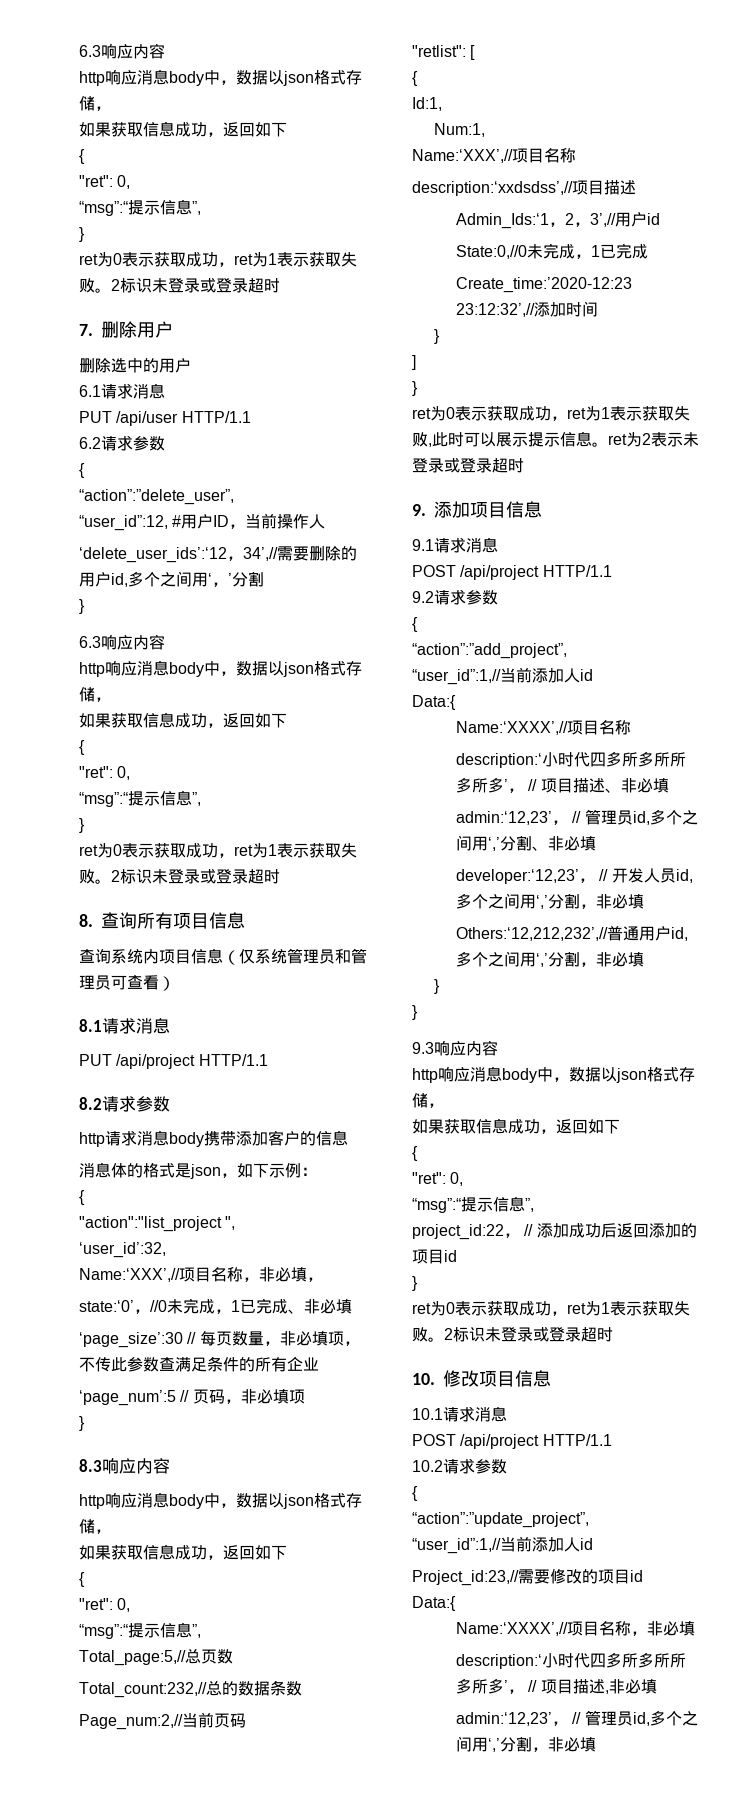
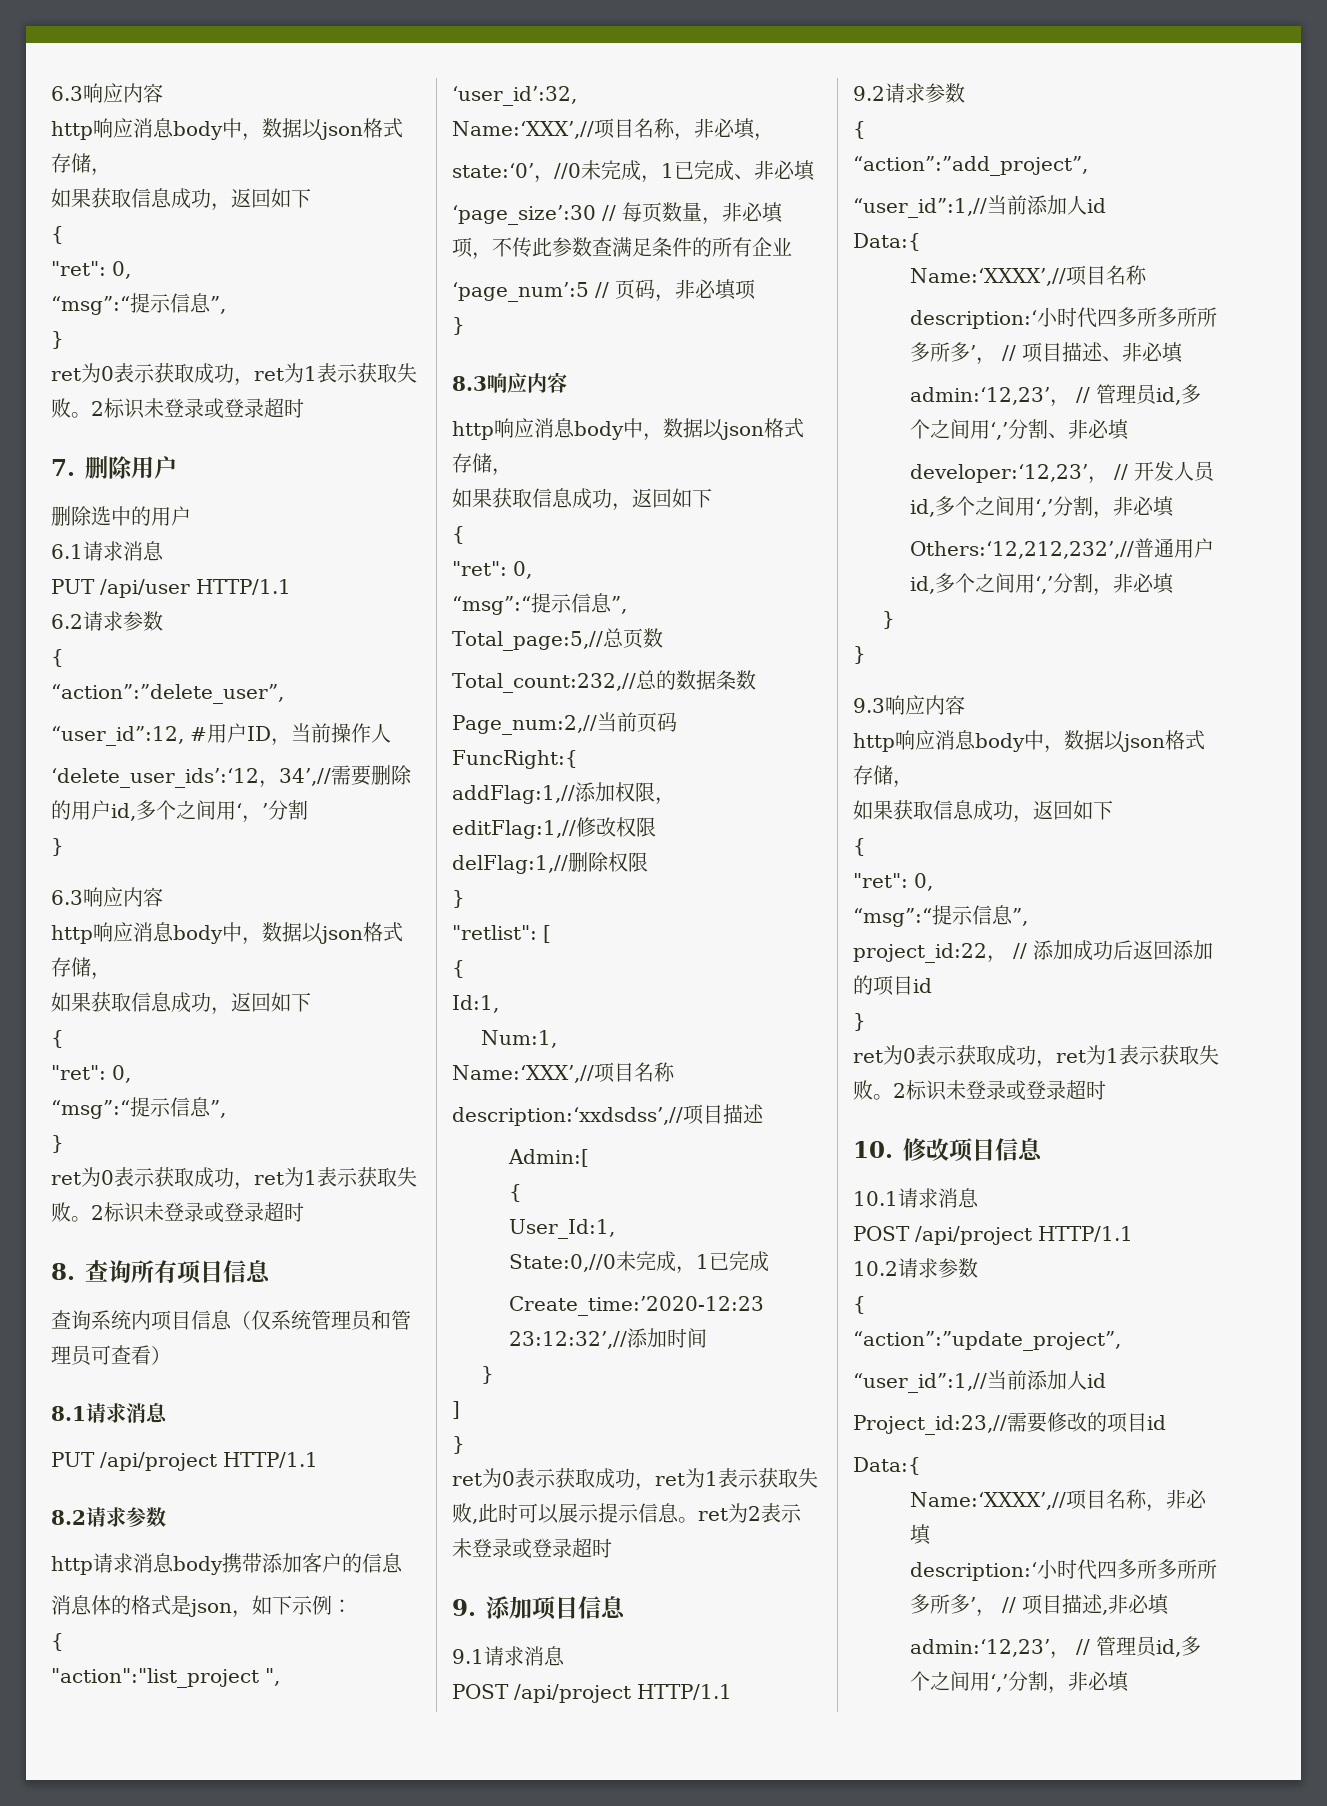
(246, 1720) none -> [452,750,578,769] [452,782,675,805] [452,817,656,839] [452,852,648,874] [452,890,465,908] // FuncRight:{ // addFlag:1,//添加权限， // editFlag:1,//修改权限 // delFlag:1,//删除权限 // }
[455,212,660,229] Admin_Ids:‘1，2，3’,//用户id -> [508,1149,590,1167] [509,1184,523,1202] [509,1219,616,1239] Admin:[ // { // User_Id:1,

